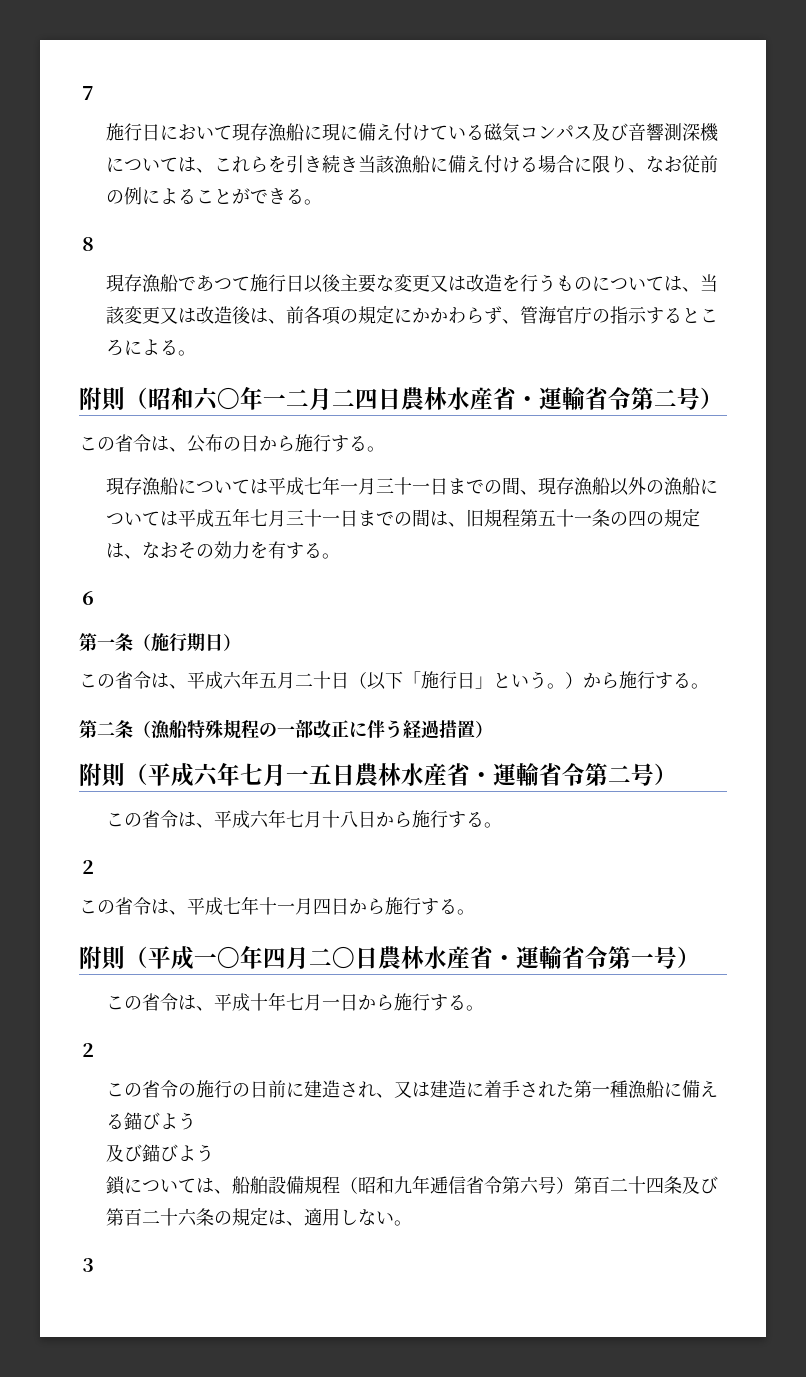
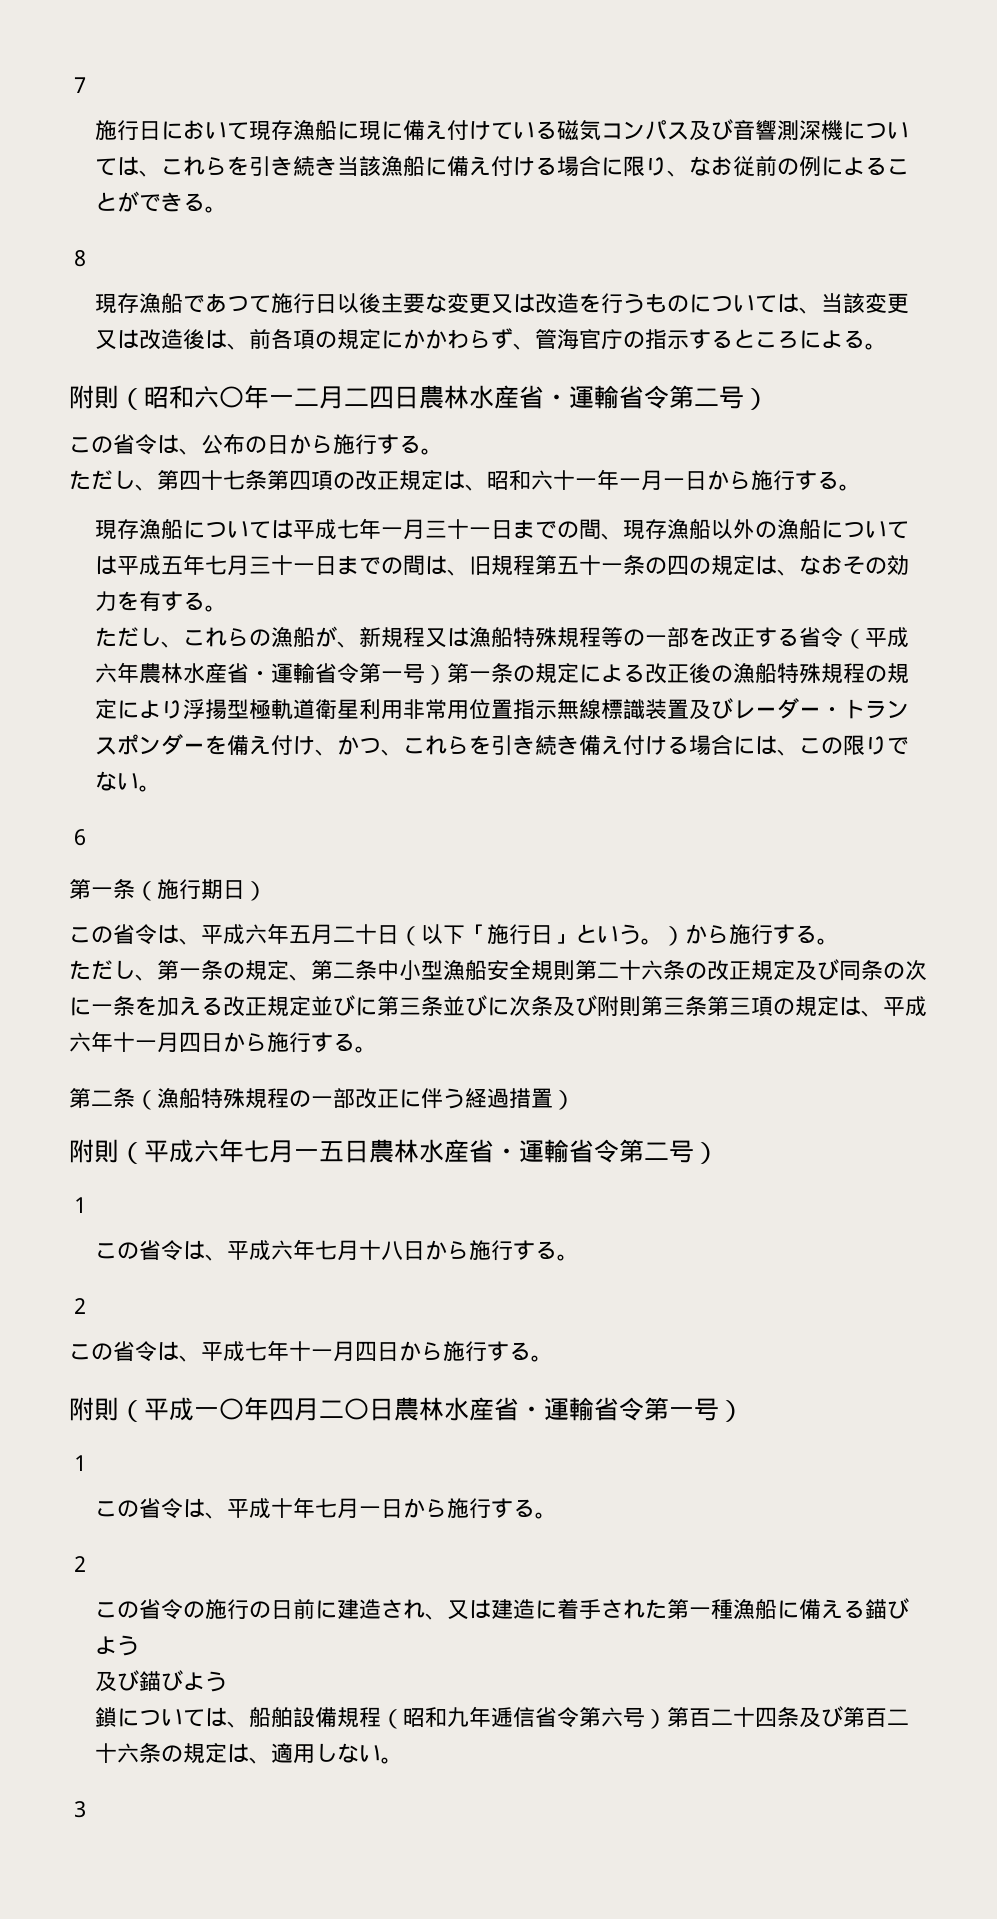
(385, 449) none -> [69,469,861,491] // ただし、第四十七条第四項の改正規定は、昭和六十一年一月一日から施行する。
(340, 556) none -> [94,626,909,649] [94,662,909,685] [94,698,909,720] [94,734,909,756] [94,771,161,792] // ただし、これらの漁船が、新規程又は漁船特殊規程等の一部を改正する省令（平成六年農林水産省・運輸省令第一号）第一条の規定による改正後の漁船特殊規程の規定により浮揚型極軌道衛星利用非常用位置指示無線標識装置及びレーダー・トランスポンダーを備え付け、かつ、これらを引き続き備え付ける場合には、この限りでない。
(709, 686) none -> [69,959,927,981] [69,995,927,1017] [69,1031,377,1053] // ただし、第一条の規定、第二条中小型漁船安全規則第二十六条の改正規定及び同条の次に一条を加える改正規定並びに第三条並びに次条及び附則第三条第三項の規定は、平成六年十一月四日から施行する。
(677, 774) none -> [69,1197,91,1213] // １
(700, 957) none -> [69,1455,91,1471] // １

